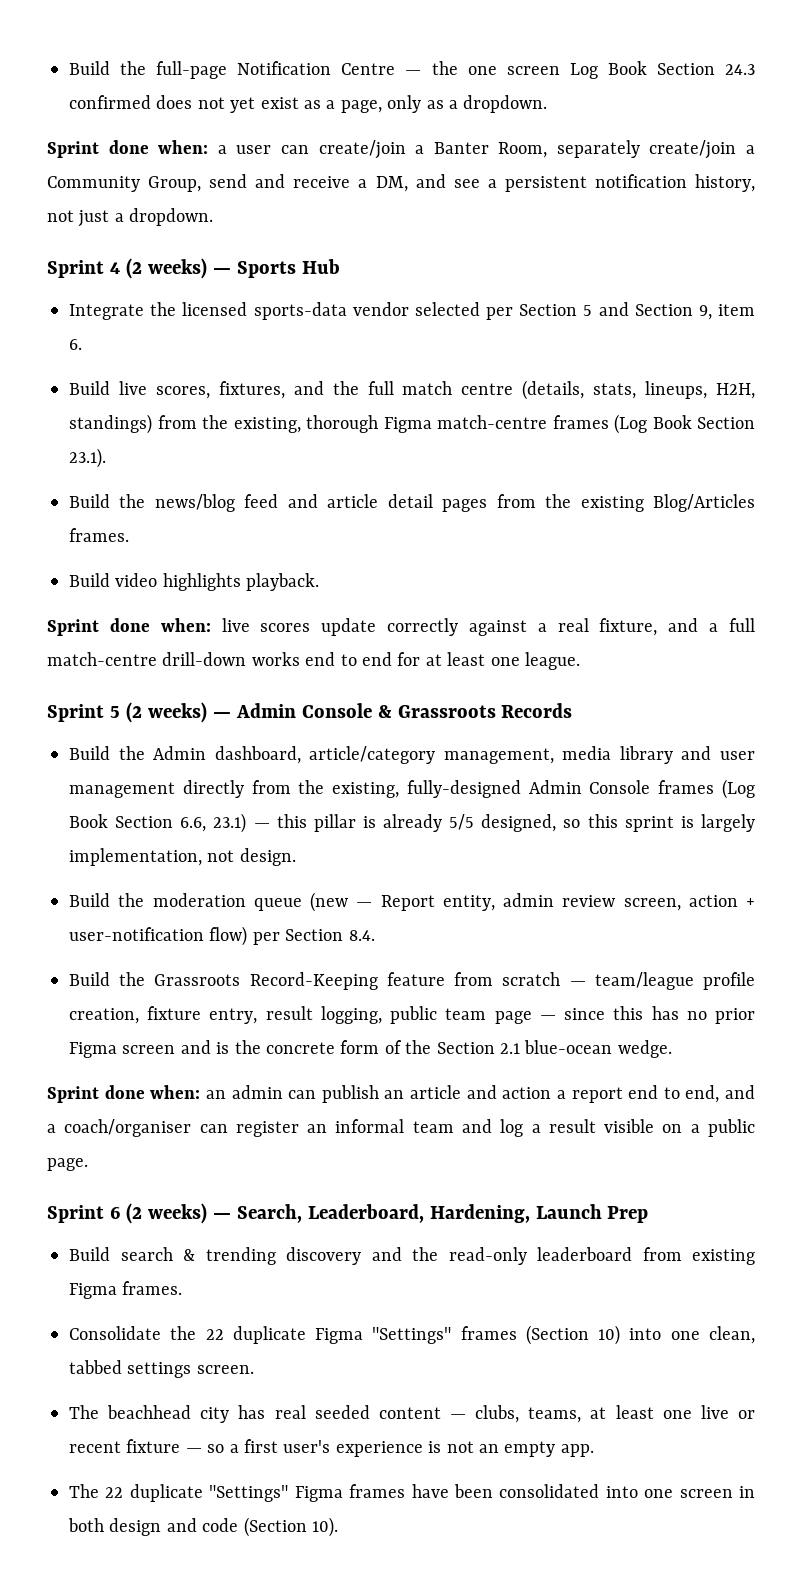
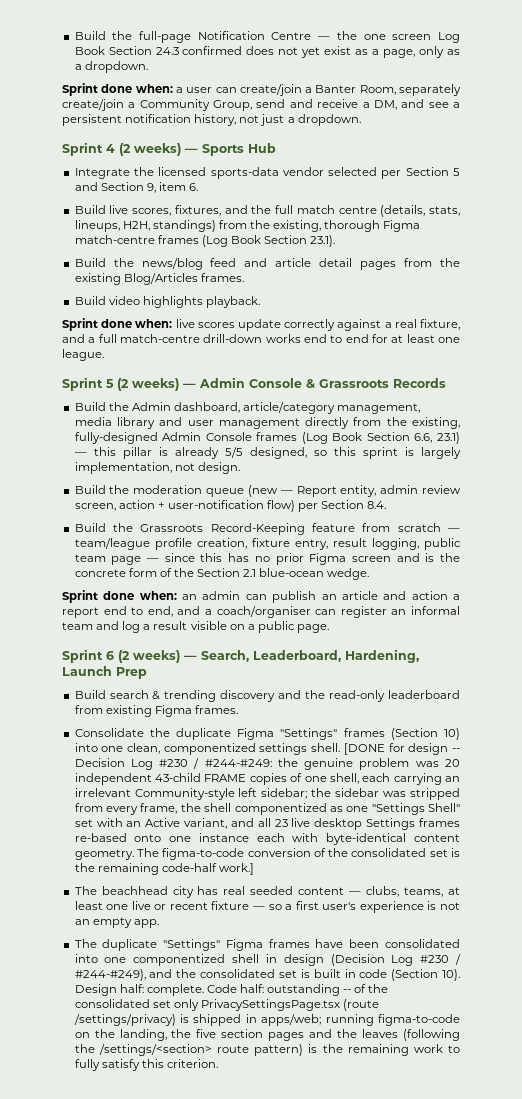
[205,1329,224,1340] 22 -> (170, 732) none
[69,1360,254,1378] tabbed settings screen. -> [163,743,461,755] [74,758,461,770] [74,773,460,785] [74,788,460,800] [74,803,460,815] [74,818,460,830] [74,833,460,845] [74,848,460,860] [74,863,254,875] componentized settings shell. [DONE for design -- Decision Log #230 / #244-#249: the genuine problem was 20 independent 43-child FRAME copies of one shell, each carrying an irrelevant Community-style left sidebar; the sidebar was stripped from every frame, the shell componentized as one "Settings Shell" set with an Active variant, and all 23 live desktop Settings frames re-based onto one instance each with byte-identical content geometry. The figma-to-code conversion of the consolidated set is the remaining code-half work.]
[105,1487,124,1498] 22 -> (97, 943) none
[679,1486,755,1498] [68,1517,338,1537] screen in both design and code (Section 10). -> [133,954,461,966] [74,969,460,981] [74,984,389,996] [74,999,380,1011] [73,1014,460,1026] [74,1029,461,1041] [74,1044,460,1056] [74,1059,218,1071] componentized shell in design (Decision Log #230 / #244-#249), and the consolidated set is built in code (Section 10). Design half: complete. Code half: outstanding -- of the consolidated set only PrivacySettingsPage.tsx (route /settings/privacy) is shipped in apps/web; running figma-to-code on the landing, the five section pages and the leaves (following the /settings/<section> route pattern) is the remaining work to fully satisfy this criterion.

